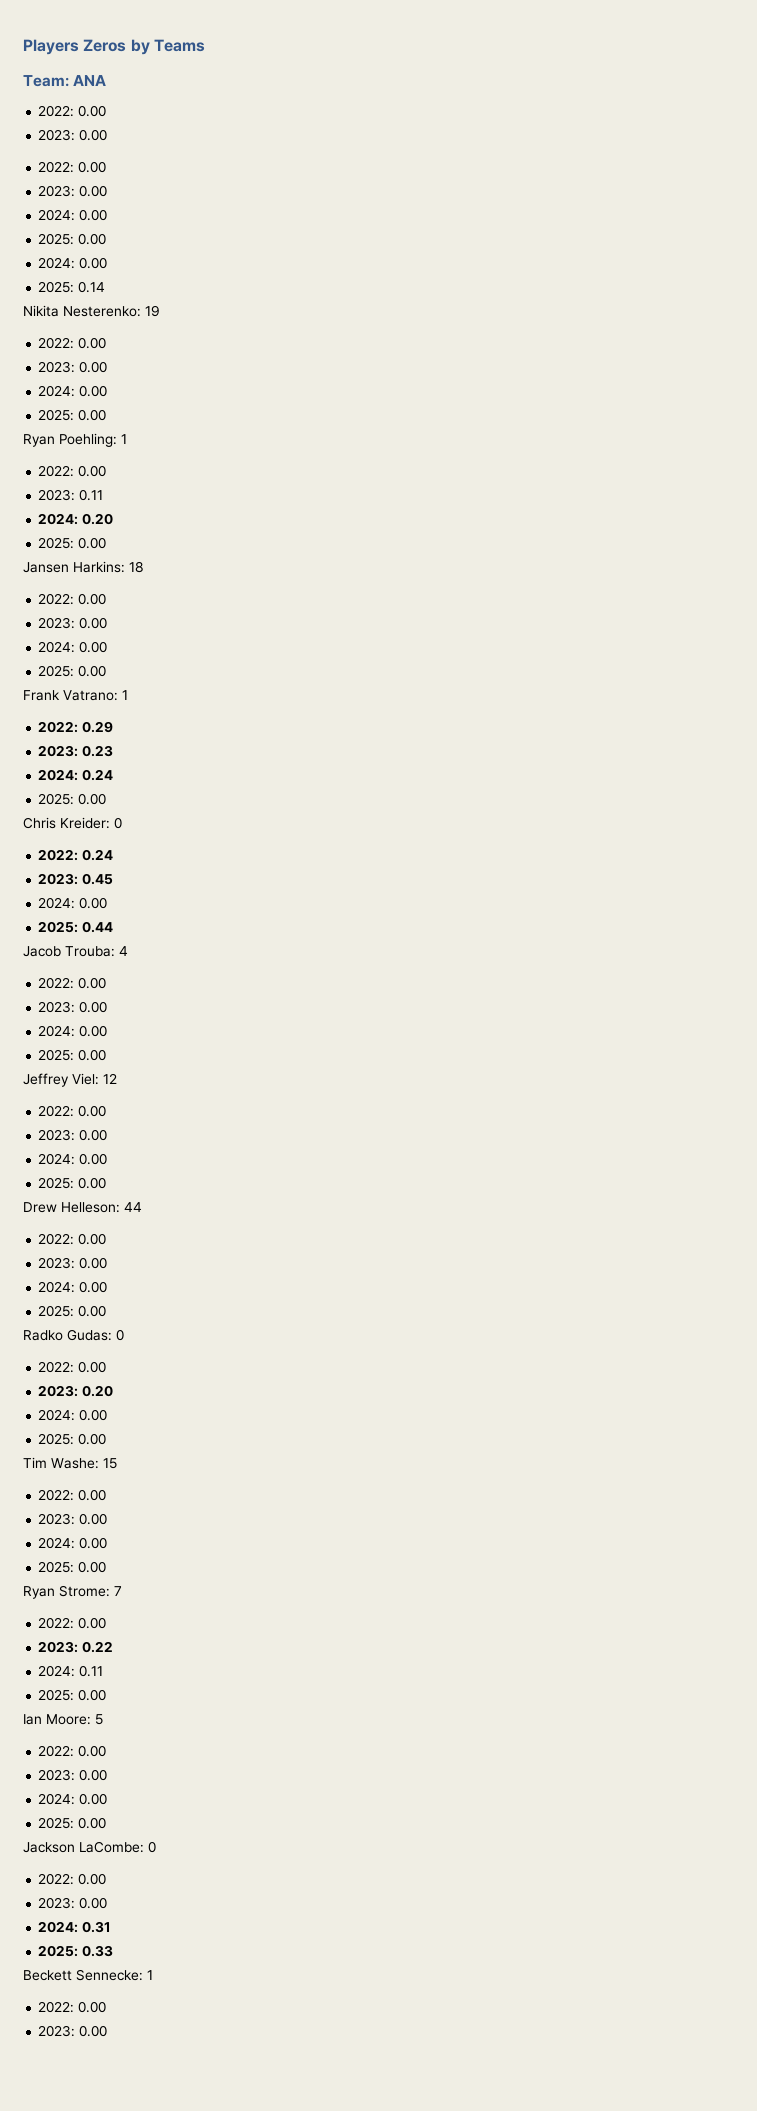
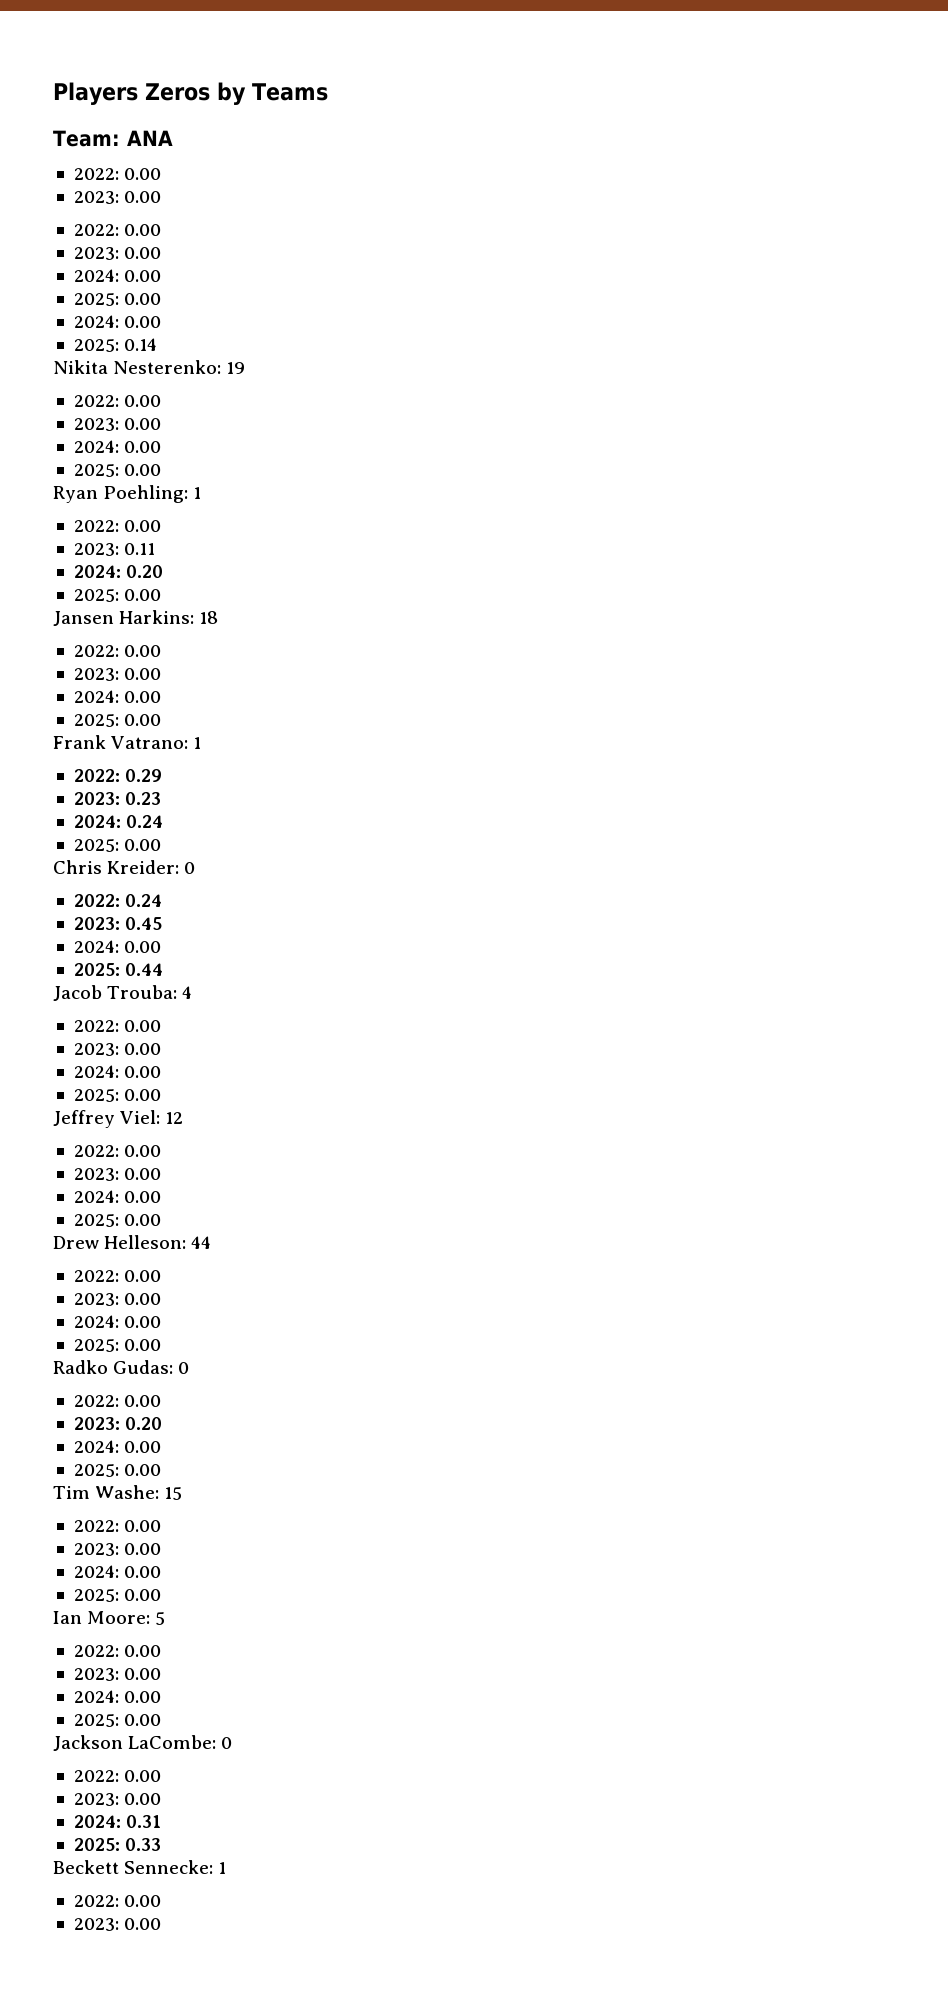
[23,1585,122,1599] [38,1617,107,1629] [38,1641,114,1653] [38,1665,104,1677] [38,1689,107,1701] // Ryan Strome: 7 // 2022: 0.00 // 2023: 0.22 // 2024: 0.11 // 2025: 0.00 -> (162, 1595) none

